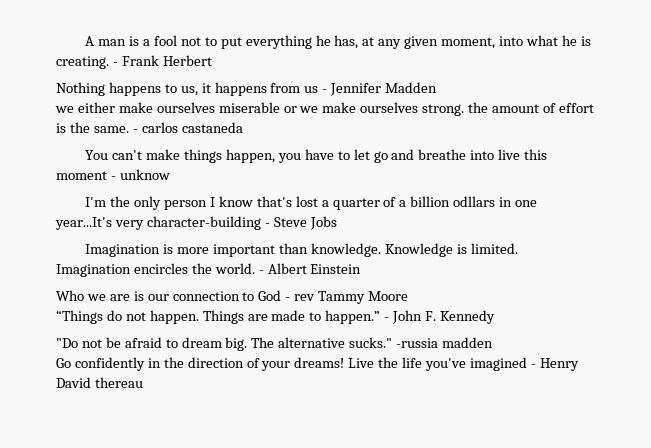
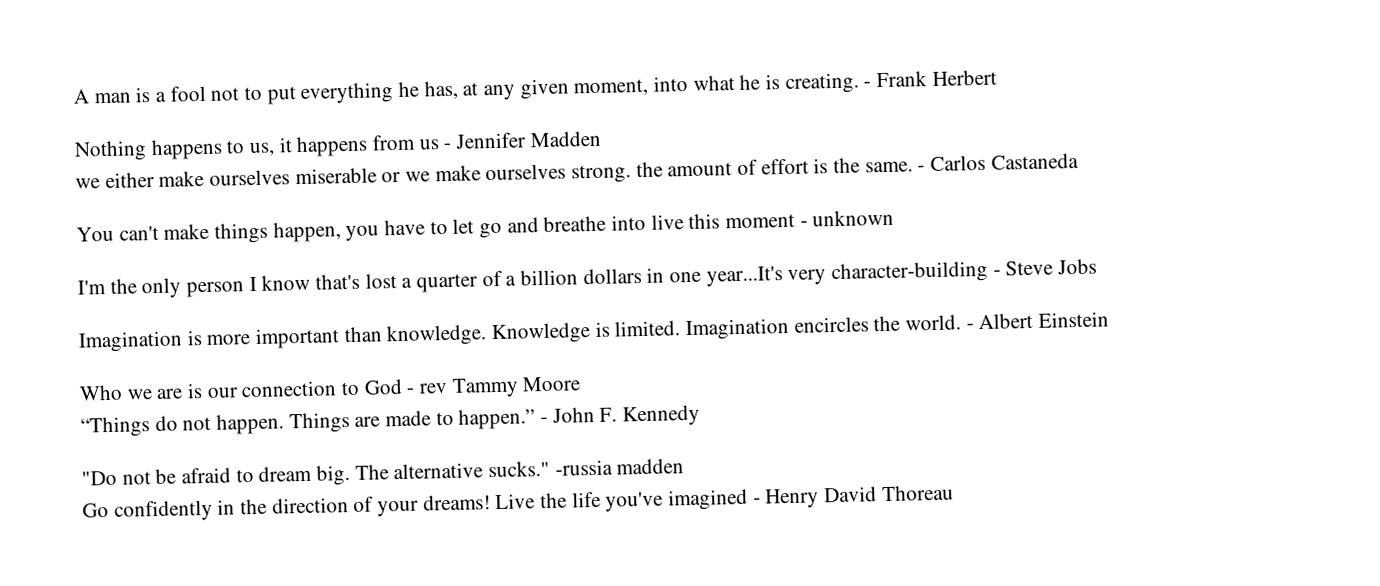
[141,122,243,133] carlos castaneda -> [930,152,1079,172] Carlos Castaneda
[119,169,170,180] unknow -> [812,209,895,227] unknown
[453,196,496,207] odllars -> [582,267,642,285] dollars
[94,377,143,388] thereau -> [881,484,954,502] Thoreau

